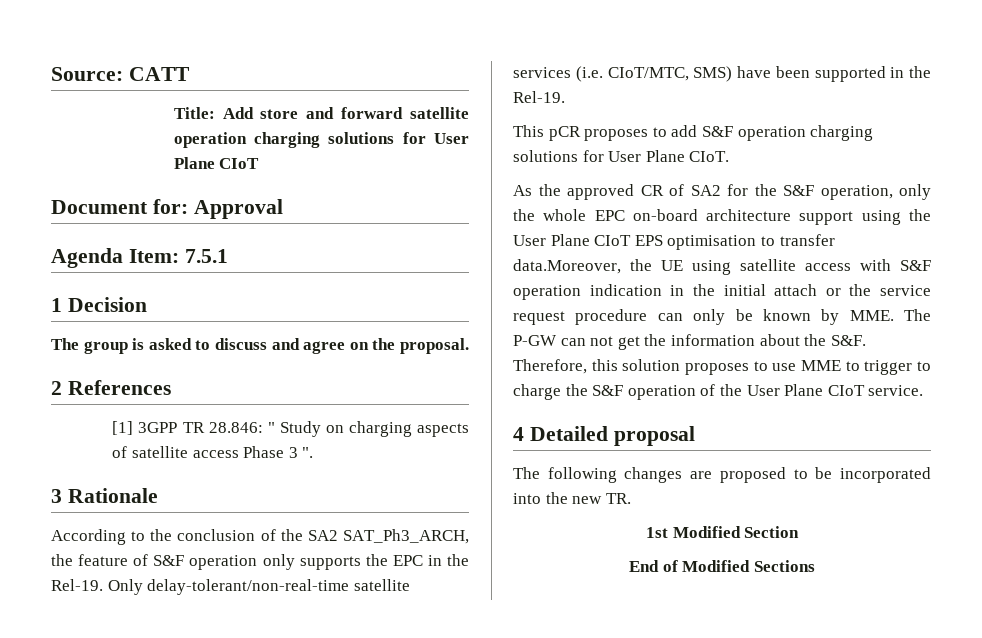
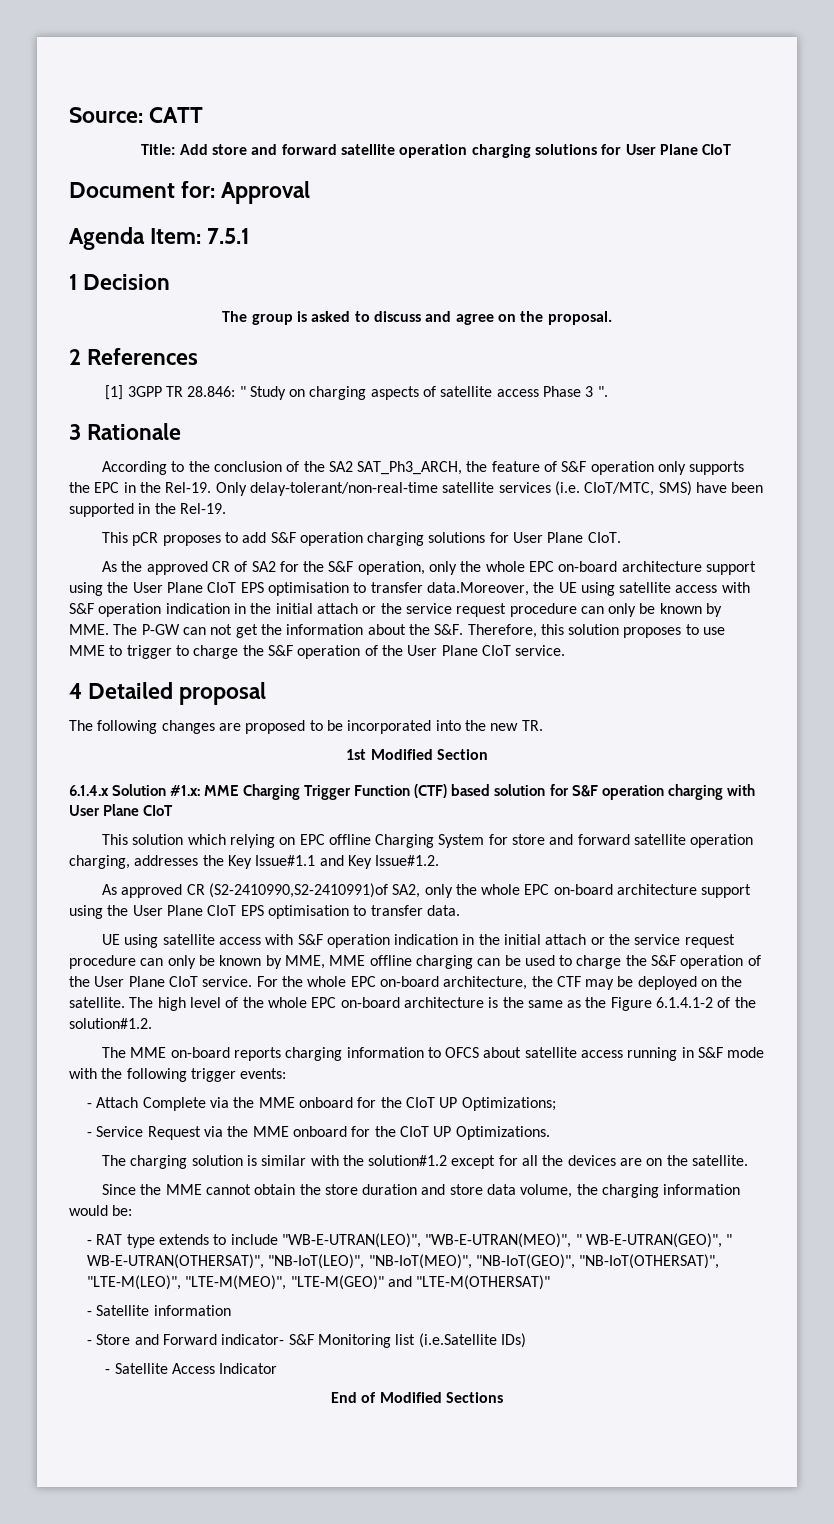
(800, 532) none -> [69,784,755,800] [69,804,174,816] [101,834,754,848] [69,855,440,869] [101,883,752,898] [69,905,460,919] [101,934,735,948] [69,955,761,969] [69,976,743,990] [69,997,756,1011] [69,1018,152,1029] [101,1047,765,1061] [69,1068,287,1082] [87,1097,556,1111] [87,1126,550,1140] [101,1155,749,1169] [101,1184,741,1198] [69,1205,133,1216] [87,1233,733,1248] [87,1254,720,1269] [87,1275,551,1290] [87,1305,231,1316] [87,1333,526,1348] [105,1363,278,1374] // 6.1.4.x Solution #1.x: MME Charging Trigger Function (CTF) based solution for S&F operation charging with User Plane CIoT // This solution which relying on EPC offline Charging System for store and forward satellite operation charging, addresses the Key Issue#1.1 and Key Issue#1.2. // As approved CR (S2-2410990,S2-2410991)of SA2, only the whole EPC on-board architecture support using the User Plane CIoT EPS optimisation to transfer data. // UE using satellite access with S&F operation indication in the initial attach or the service request procedure can only be known by MME, MME offline charging can be used to charge the S&F operation of the User Plane CIoT service. For the whole EPC on-board architecture, the CTF may be deployed on the satellite. The high level of the whole EPC on-board architecture is the same as the Figure 6.1.4.1-2 of the solution#1.2. // The MME on-board reports charging information to OFCS about satellite access running in S&F mode with the following trigger events: // - Attach Complete via the MME onboard for the CIoT UP Optimizations; // - Service Request via the MME onboard for the CIoT UP Optimizations. // The charging solution is similar with the solution#1.2 except for all the devices are on the satellite. // Since the MME cannot obtain the store duration and store data volume, the charging information would be: // - RAT type extends to include "WB-E-UTRAN(LEO)", "WB-E-UTRAN(MEO)", " WB-E-UTRAN(GEO)", " WB-E-UTRAN(OTHERSAT)", "NB-IoT(LEO)", "NB-IoT(MEO)", "NB-IoT(GEO)", "NB-IoT(OTHERSAT)", "LTE-M(LEO)", "LTE-M(MEO)", "LTE-M(GEO)" and "LTE-M(OTHERSAT)" // - Satellite information // - Store and Forward indicator- S&F Monitoring list (i.e.Satellite IDs) // - Satellite Access Indicator

